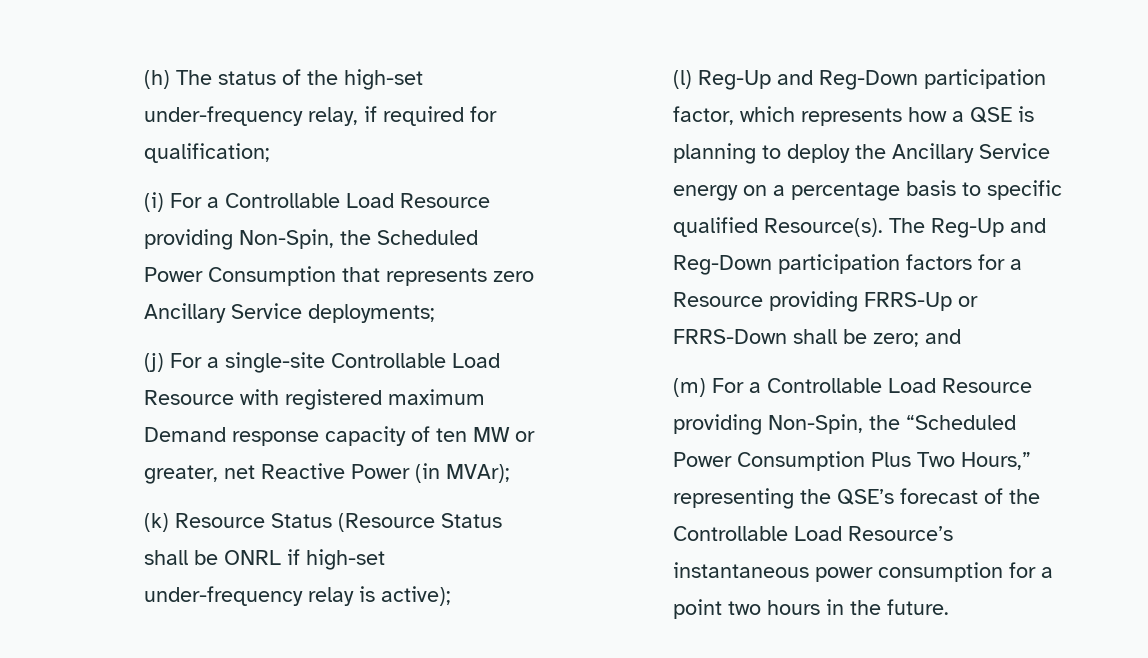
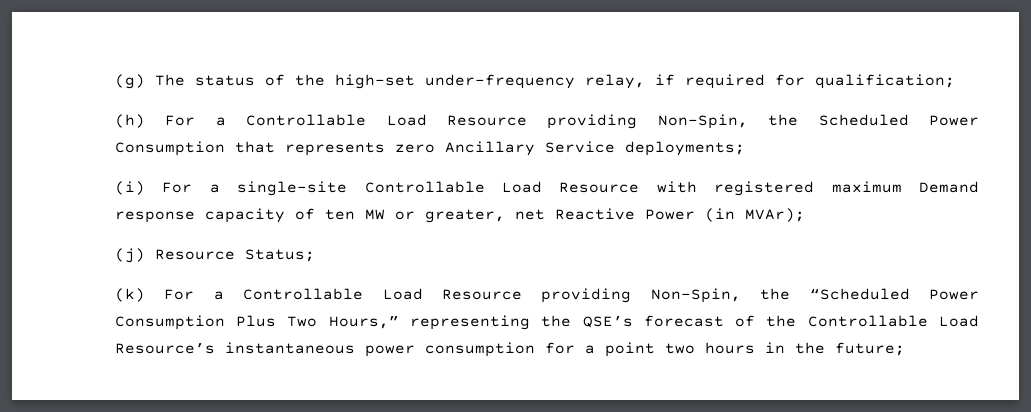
[143,70,170,89] (h) -> [114,74,145,89] (g)
[143,192,164,212] (i) -> [114,114,145,128] (h)
[143,353,164,372] (j) -> [114,181,145,195] (i)
[143,513,502,532] [143,549,385,570] [143,586,451,606] [672,69,1046,90] [672,106,1034,126] [672,143,1050,164] [672,180,1062,201] [672,217,1046,238] [672,254,1022,275] [672,291,978,312] [672,329,961,347] [672,378,706,397] (k) Resource Status (Resource Status shall be ONRL if high-set under-frequency relay is active); // (l) Reg-Up and Reg-Down participation factor, which represents how a QSE is planning to deploy the Ancillary Service energy on a percentage basis to specific qualified Resource(s). The Reg-Up and Reg-Down participation factors for a Resource providing FRRS-Up or FRRS-Down shall be zero; and // (m) -> [114,248,315,263] [114,288,145,302] (j) Resource Status; // (k)
[886,599,949,615] future. -> [834,342,905,356] future;

